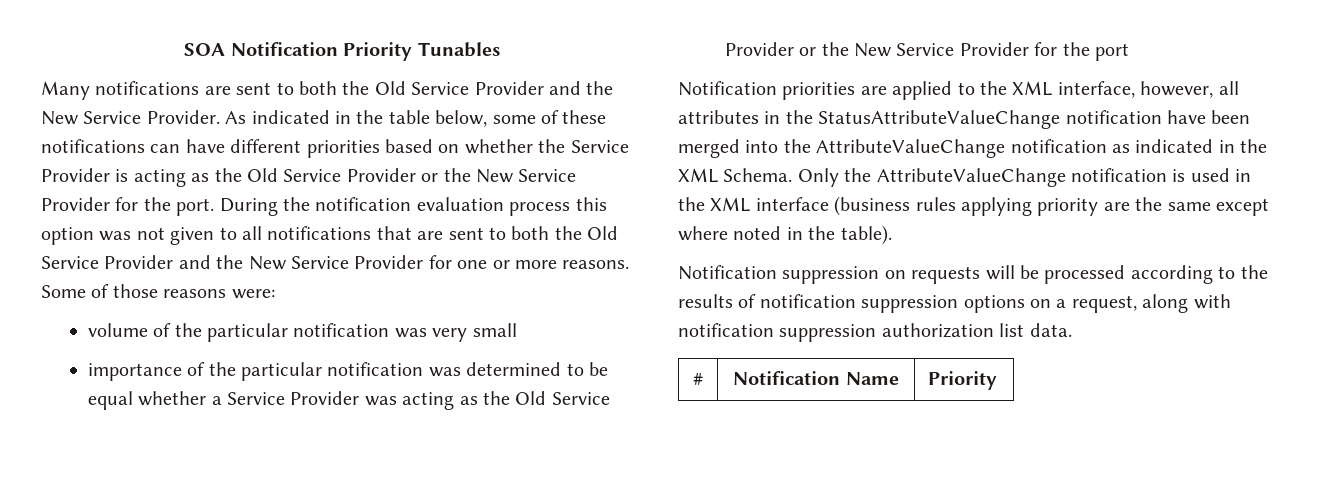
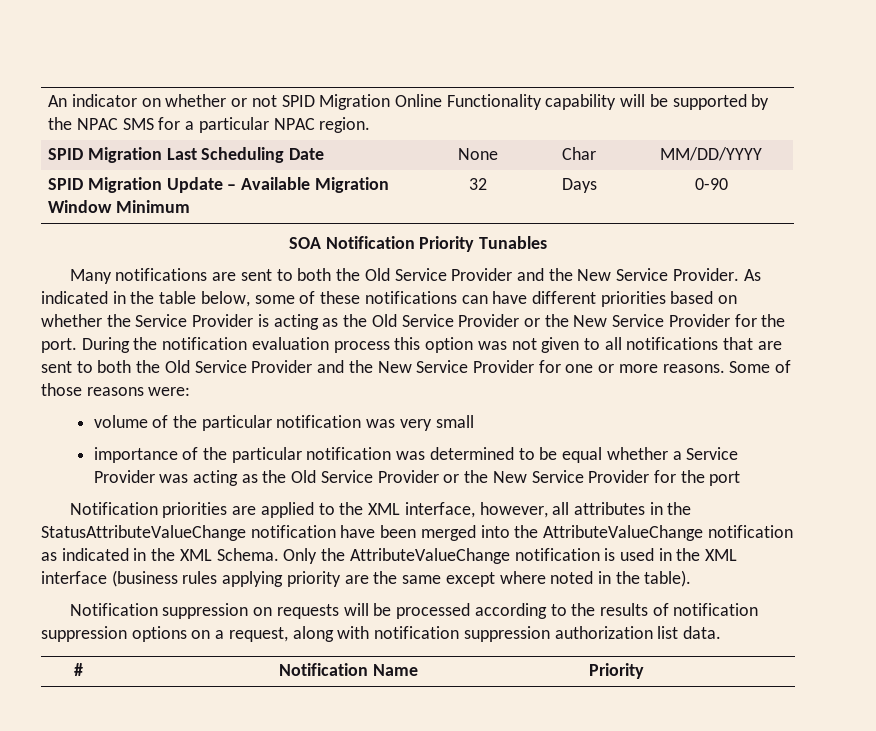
(184, 49) none -> [48,94,770,110] [48,117,371,133] [48,147,325,163] [457,148,498,160] [562,147,596,160] [660,147,762,161] [48,177,389,193] [48,200,190,213] [468,178,487,190] [561,178,597,193] [694,178,728,190] An indicator on whether or not SPID Migration Online Functionality capability will be supported by the NPAC SMS for a particular NPAC region. // SPID Migration Last Scheduling Date | None | Char | MM/DD/YYYY // SPID Migration Update – Available Migration Window Minimum | 32 | Days | 0-90 //

